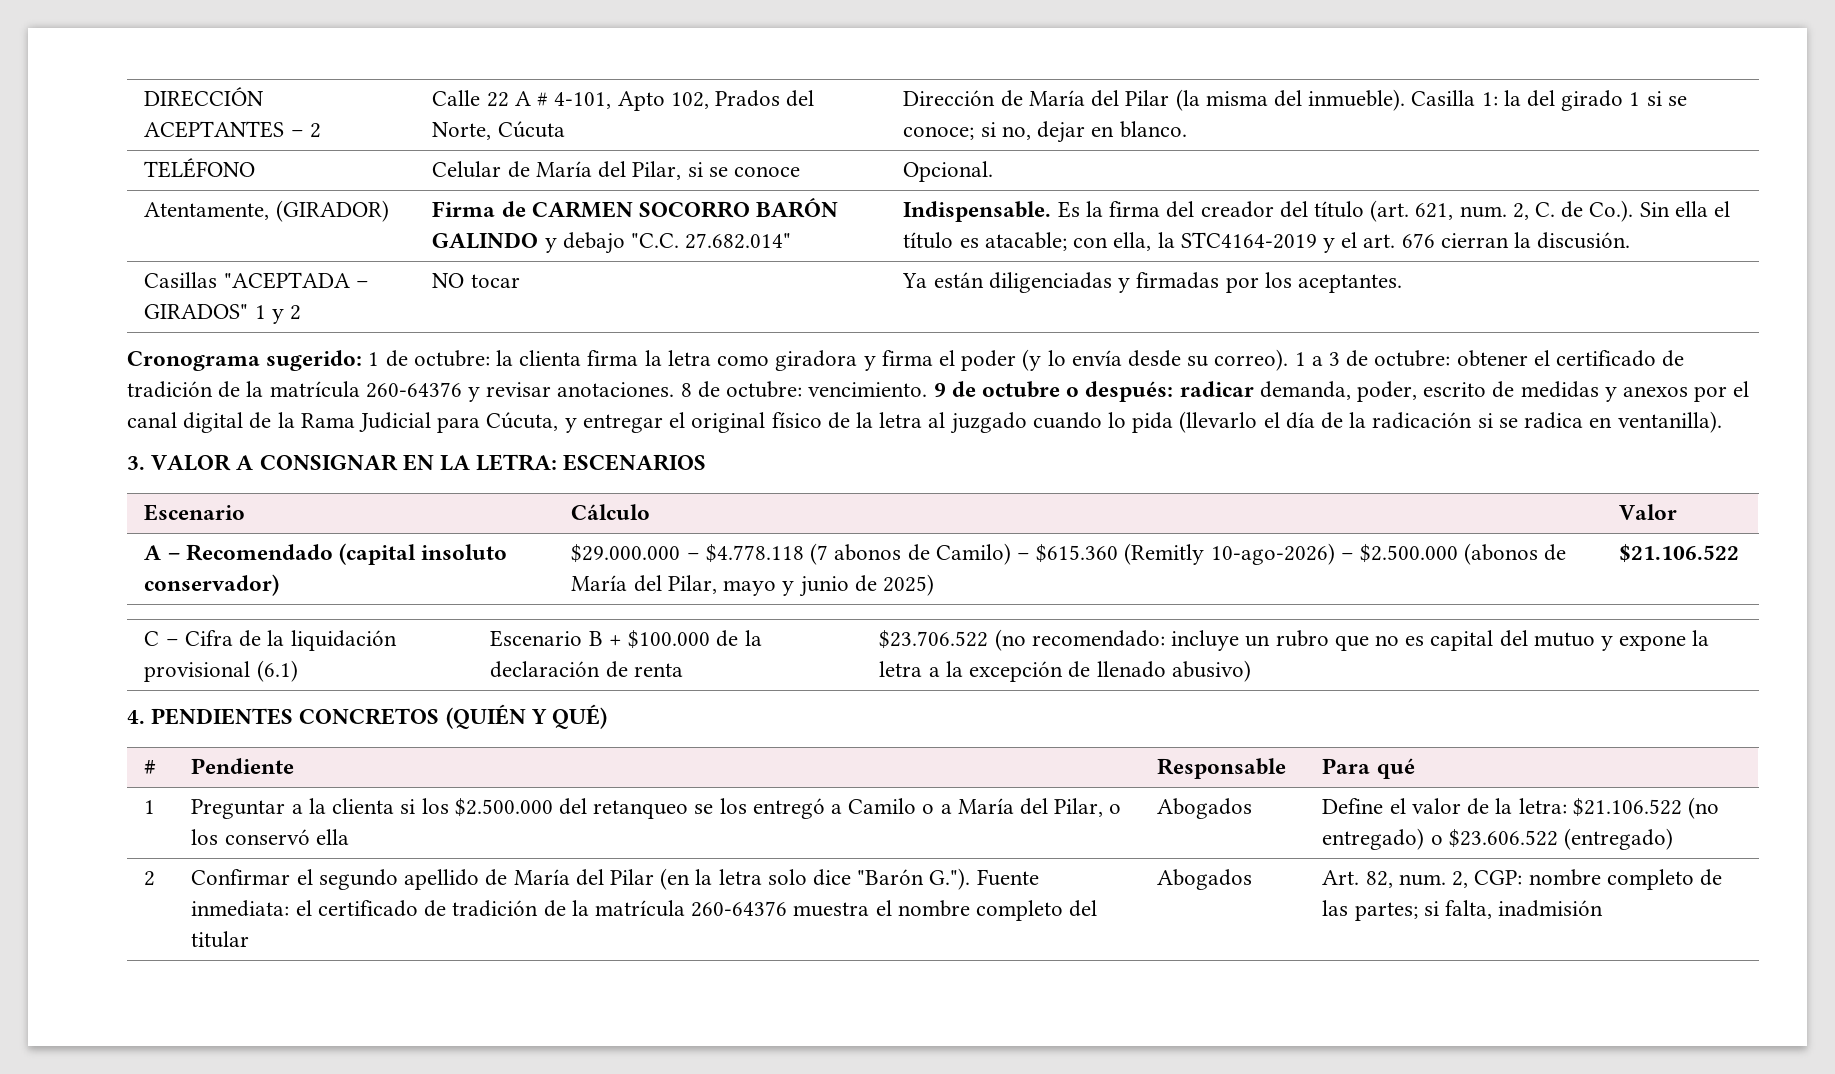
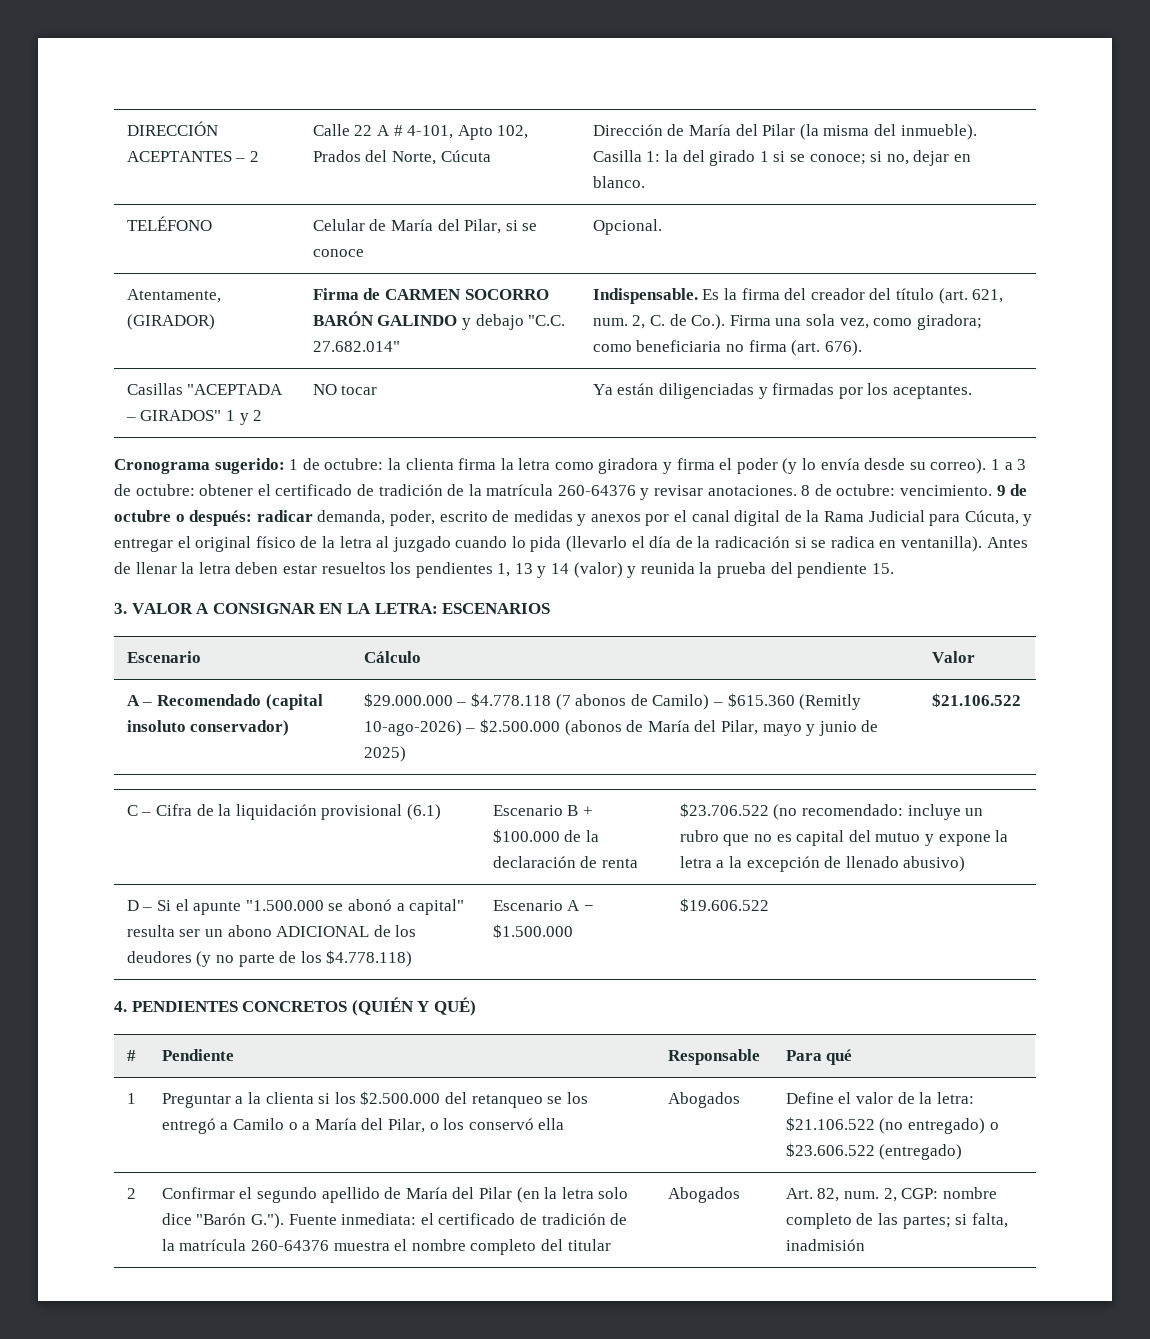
[1639,201,1731,217] [903,232,1631,253] Sin ella el título es atacable; con ella, la STC4164-2019 y el art. 676 cierran la discusión. -> [729,314,982,330] [592,340,862,356] Firma una sola vez, como giradora; como beneficiaria no firma (art. 676).
(1722, 422) none -> [986,537,1028,548] [114,562,894,578] Antes de llenar la letra deben estar resueltos los pendientes 1, 13 y 14 (valor) y reunida la prueba del pendiente 15.
(1251, 671) none -> [126,899,465,915] [126,925,417,937] [126,950,413,967] [492,900,594,911] [492,924,573,938] [679,898,769,912] // D – Si el apunte "1.500.000 se abonó a capital" resulta ser un abono ADICIONAL de los deudores (y no parte de los $4.778.118) | Escenario A − $1.500.000 | $19.606.522

